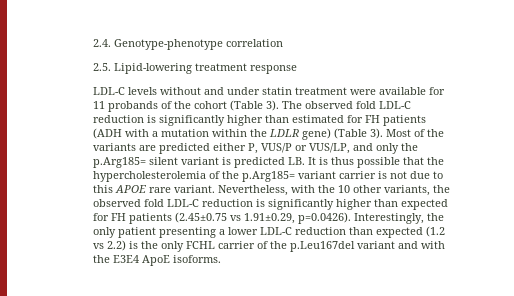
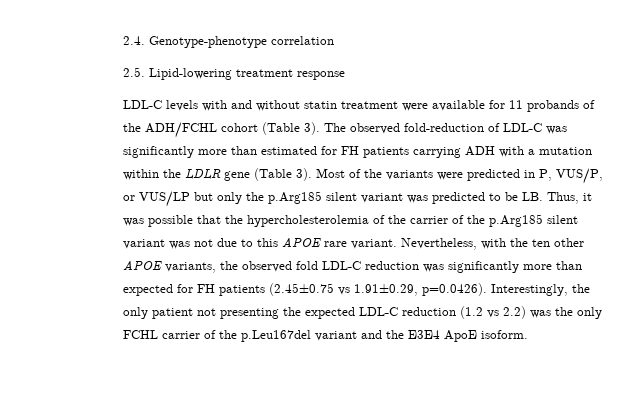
[159,87,260,95] without and under -> [202,100,301,111] with and without
(191, 105) none -> [145,122,218,138] ADH/FCHL
[355,101,411,109] [92,115,263,126] fold LDL-C reduction is significantly higher -> [404,123,568,134] [123,146,228,158] fold-reduction of LDL-C was significantly more
[92,128,122,139] (ADH -> [413,146,496,158] carrying ADH
[301,128,331,140] gene) -> [224,171,251,181] gene
[138,143,373,154] are predicted either P, VUS/P or VUS/LP, and -> [437,168,604,184] [123,191,214,207] were predicted in P, VUS/P, or VUS/LP but
[92,157,354,168] p.Arg185= silent variant is predicted LB. It is thus -> [268,191,593,204] [123,218,145,226] p.Arg185 silent variant was predicted to be LB. Thus, it was
[241,171,387,182] p.Arg185= variant carrier is -> [410,214,579,227] [123,239,191,249] carrier of the p.Arg185 silent variant was
[337,185,382,193] 10 other -> [532,238,585,247] [123,260,163,270] ten other APOE
[255,199,372,210] is significantly higher -> [423,261,553,273] was significantly more
[158,227,423,238] presenting a lower LDL-C reduction than expected -> [197,307,457,319] not presenting the expected LDL-C reduction
[128,241,138,249] is -> [530,310,552,318] was
[420,241,445,249] with -> (383, 334) none
[172,255,221,263] isoforms. -> [481,330,529,339] isoform.

